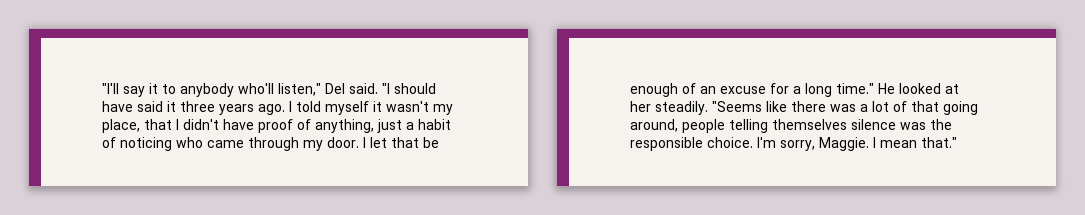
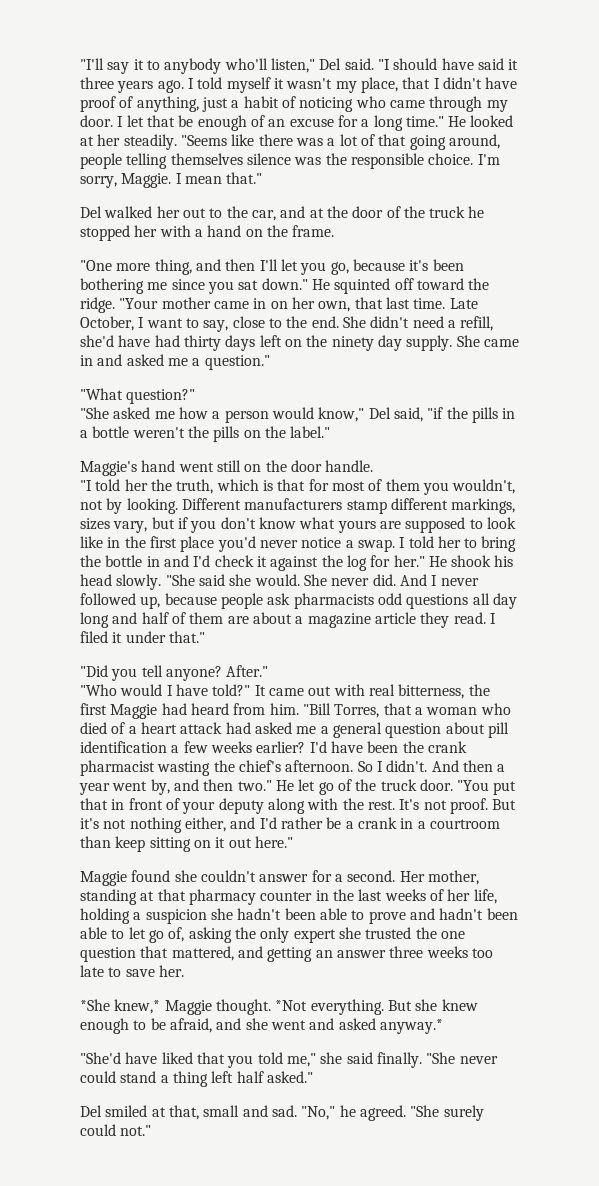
(957, 142) none -> [80,206,485,221] [80,225,335,241] [80,259,464,275] [80,278,490,294] [80,297,478,313] [80,316,494,332] [80,335,519,351] [80,354,270,370] [80,388,196,404] [80,407,516,423] [80,426,331,442] [80,460,374,476] [80,479,516,495] [80,498,516,514] [80,517,516,533] [80,536,517,552] [80,555,514,571] [80,574,479,590] [80,593,517,609] [80,612,496,628] [80,631,205,643] [80,665,269,681] [80,684,490,699] [80,703,511,719] [80,722,509,738] [80,741,467,753] [80,760,506,776] [79,779,517,795] [80,798,517,814] [80,817,500,833] [80,836,293,852] [80,870,479,886] [80,889,497,905] [80,908,518,924] [80,927,465,943] [80,946,493,962] [80,965,184,977] [80,999,478,1015] [80,1018,443,1034] [80,1052,498,1068] [80,1071,313,1087] [80,1105,484,1121] [80,1124,152,1136] // Del walked her out to the car, and at the door of the truck he stopped her with a hand on the frame. // "One more thing, and then I'll let you go, because it's been bothering me since you sat down." He squinted off toward the ridge. "Your mother came in on her own, that last time. Late October, I want to say, close to the end. She didn't need a refill, she'd have had thirty days left on the ninety day supply. She came in and asked me a question." // "What question?" // "She asked me how a person would know," Del said, "if the pills in a bottle weren't the pills on the label." // Maggie's hand went still on the door handle. // "I told her the truth, which is that for most of them you wouldn't, not by looking. Different manufacturers stamp different markings, sizes vary, but if you don't know what yours are supposed to look like in the first place you'd never notice a swap. I told her to bring the bottle in and I'd check it against the log for her." He shook his head slowly. "She said she would. She never did. And I never followed up, because people ask pharmacists odd questions all day long and half of them are about a magazine article they read. I filed it under that." // "Did you tell anyone? After." // "Who would I have told?" It came out with real bitterness, the first Maggie had heard from him. "Bill Torres, that a woman who died of a heart attack had asked me a general question about pill identification a few weeks earlier? I'd have been the crank pharmacist wasting the chief's afternoon. So I didn't. And then a year went by, and then two." He let go of the truck door. "You put that in front of your deputy along with the rest. It's not proof. But it's not nothing either, and I'd rather be a crank in a courtroom than keep sitting on it out here." // Maggie found she couldn't answer for a second. Her mother, standing at that pharmacy counter in the last weeks of her life, holding a suspicion she hadn't been able to prove and hadn't been able to let go of, asking the only expert she trusted the one question that mattered, and getting an answer three weeks too late to save her. // *She knew,* Maggie thought. *Not everything. But she knew enough to be afraid, and she went and asked anyway.* // "She'd have liked that you told me," she said finally. "She never could stand a thing left half asked." // Del smiled at that, small and sad. "No," he agreed. "She surely could not."

